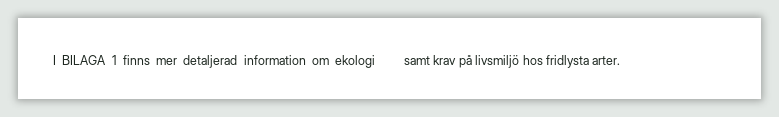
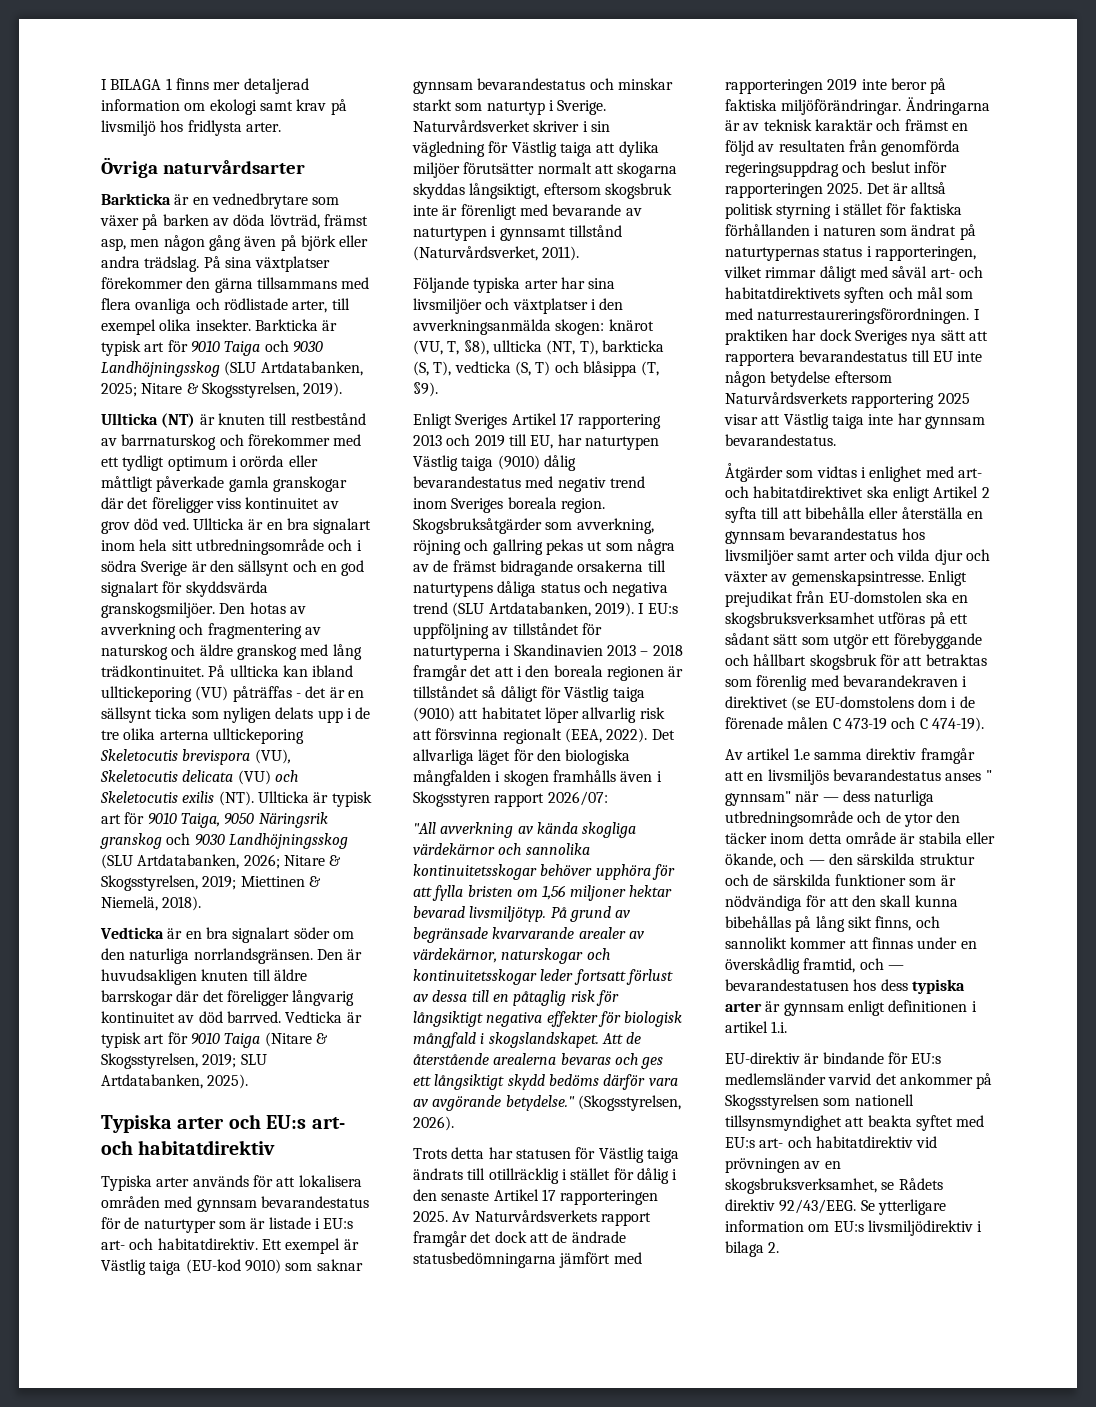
(621, 60) none -> [101,157,305,178] [101,193,340,209] [100,214,368,230] [101,235,369,251] [101,256,331,272] [101,277,370,293] [101,298,350,314] [101,319,338,335] [101,340,323,356] [101,361,363,377] [101,382,343,398] [101,413,366,428] [101,434,362,450] [101,455,318,471] [101,476,347,492] [101,497,339,513] [101,518,372,534] [101,539,362,555] [101,560,365,576] [101,581,268,597] [101,602,306,618] [101,623,321,639] [101,644,362,660] [101,665,354,677] [101,686,364,702] [101,707,371,723] [101,728,304,744] [100,749,291,765] [100,770,298,785] [100,791,372,807] [101,812,328,828] [100,833,348,849] [101,854,342,869] [101,875,321,891] [101,896,202,911] [100,927,354,943] [101,948,363,964] [101,969,307,985] [101,990,355,1006] [101,1011,362,1023] [101,1032,328,1048] [101,1053,267,1069] [101,1074,249,1089] [101,1114,345,1133] [101,1140,276,1155] [101,1175,362,1191] [101,1196,369,1212] [101,1217,354,1233] [101,1238,359,1254] [101,1259,363,1275] [413,78,673,94] [413,99,607,115] [413,120,610,132] [412,141,659,157] [413,162,678,178] [413,183,672,199] [413,204,642,220] [413,225,622,241] [413,246,580,261] [413,277,616,293] [413,298,624,314] [413,319,654,335] [413,340,664,355] [413,361,660,377] [413,382,438,397] [413,413,662,429] [413,434,659,450] [413,455,576,471] [413,476,645,492] [413,497,605,513] [413,518,654,534] [413,539,675,555] [413,560,666,576] [413,581,669,597] [413,602,678,617] [413,623,602,639] [413,644,683,660] [413,665,684,681] [413,686,645,702] [413,707,665,723] [413,728,675,744] [413,749,631,765] [413,770,662,786] [413,791,608,807] [413,822,637,838] [413,843,590,855] [413,864,675,880] [413,885,672,901] [413,906,631,922] [413,927,644,943] [413,948,610,964] [413,969,673,985] [413,990,619,1006] [413,1011,683,1027] [413,1032,642,1048] [413,1053,664,1069] [413,1074,678,1090] [413,1095,681,1111] [413,1116,454,1131] [413,1147,679,1163] [413,1168,678,1184] [413,1189,659,1205] [413,1210,651,1226] [413,1231,626,1247] [413,1252,642,1268] [725,78,947,94] [725,97,990,115] [725,119,968,131] [725,140,961,156] [725,161,947,177] [725,182,947,198] [725,203,962,219] [725,224,976,240] [725,246,976,261] [724,266,983,282] [725,287,974,303] [725,308,980,324] [725,329,988,345] [725,350,983,366] [725,371,892,387] [725,392,970,408] [724,413,985,429] [725,434,836,446] [725,463,982,482] [725,486,990,502] [725,507,983,523] [725,528,925,544] [725,549,990,565] [724,570,967,586] [725,591,969,607] [725,612,968,628] [725,633,982,649] [725,654,987,670] [725,675,968,691] [725,696,975,711] [725,717,984,732] [725,748,975,764] [725,769,992,785] [725,790,935,806] [725,811,961,827] [725,832,995,844] [725,853,975,868] [725,874,956,886] [725,895,958,911] [725,916,940,932] [725,937,977,949] [725,958,904,974] [725,979,965,994] [725,1000,977,1016] [725,1021,788,1033] [725,1052,942,1064] [725,1073,993,1089] [725,1094,914,1110] [725,1115,985,1131] [725,1136,938,1148] [725,1158,841,1173] [725,1178,943,1194] [725,1199,946,1215] [725,1220,983,1236] [725,1241,780,1257] // Övriga naturvårdsarter // Barkticka är en vednedbrytare som växer på barken av döda lövträd, främst asp, men någon gång även på björk eller andra trädslag. På sina växtplatser förekommer den gärna tillsammans med flera ovanliga och rödlistade arter, till exempel olika insekter. Barkticka är typisk art för 9010 Taiga och 9030 Landhöjningsskog (SLU Artdatabanken, 2025; Nitare & Skogsstyrelsen, 2019). // Ullticka (NT) är knuten till restbestånd av barrnaturskog och förekommer med ett tydligt optimum i orörda eller måttligt påverkade gamla granskogar där det föreligger viss kontinuitet av grov död ved. Ullticka är en bra signalart inom hela sitt utbredningsområde och i södra Sverige är den sällsynt och en god signalart för skyddsvärda granskogsmiljöer. Den hotas av avverkning och fragmentering av naturskog och äldre granskog med lång trädkontinuitet. På ullticka kan ibland ulltickeporing (VU) påträffas - det är en sällsynt ticka som nyligen delats upp i de tre olika arterna ulltickeporing Skeletocutis brevispora (VU), Skeletocutis delicata (VU) och Skeletocutis exilis (NT). Ullticka är typisk art för 9010 Taiga, 9050 Näringsrik granskog och 9030 Landhöjningsskog (SLU Artdatabanken, 2026; Nitare & Skogsstyrelsen, 2019; Miettinen & Niemelä, 2018). // Vedticka är en bra signalart söder om den naturliga norrlandsgränsen. Den är huvudsakligen knuten till äldre barrskogar där det föreligger långvarig kontinuitet av död barrved. Vedticka är typisk art för 9010 Taiga (Nitare & Skogsstyrelsen, 2019; SLU Artdatabanken, 2025). // Typiska arter och EU:s art- och habitatdirektiv // Typiska arter används för att lokalisera områden med gynnsam bevarandestatus för de naturtyper som är listade i EU:s art- och habitatdirektiv. Ett exempel är Västlig taiga (EU-kod 9010) som saknar gynnsam bevarandestatus och minskar starkt som naturtyp i Sverige. Naturvårdsverket skriver i sin vägledning för Västlig taiga att dylika miljöer förutsätter normalt att skogarna skyddas långsiktigt, eftersom skogsbruk inte är förenligt med bevarande av naturtypen i gynnsamt tillstånd (Naturvårdsverket, 2011). // Följande typiska arter har sina livsmiljöer och växtplatser i den avverkningsanmälda skogen: knärot (VU, T, §8), ullticka (NT, T), barkticka (S, T), vedticka (S, T) och blåsippa (T, §9). // Enligt Sveriges Artikel 17 rapportering 2013 och 2019 till EU, har naturtypen Västlig taiga (9010) dålig bevarandestatus med negativ trend inom Sveriges boreala region. Skogsbruksåtgärder som avverkning, röjning och gallring pekas ut som några av de främst bidragande orsakerna till naturtypens dåliga status och negativa trend (SLU Artdatabanken, 2019). I EU:s uppföljning av tillståndet för naturtyperna i Skandinavien 2013 – 2018 framgår det att i den boreala regionen är tillståndet så dåligt för Västlig taiga (9010) att habitatet löper allvarlig risk att försvinna regionalt (EEA, 2022). Det allvarliga läget för den biologiska mångfalden i skogen framhålls även i Skogsstyren rapport 2026/07: // "All avverkning av kända skogliga värdekärnor och sannolika kontinuitetsskogar behöver upphöra för att fylla bristen om 1,56 miljoner hektar bevarad livsmiljötyp. På grund av begränsade kvarvarande arealer av värdekärnor, naturskogar och kontinuitetsskogar leder fortsatt förlust av dessa till en påtaglig risk för långsiktigt negativa effekter för biologisk mångfald i skogslandskapet. Att de återstående arealerna bevaras och ges ett långsiktigt skydd bedöms därför vara av avgörande betydelse." (Skogsstyrelsen, 2026). // Trots detta har statusen för Västlig taiga ändrats till otillräcklig i stället för dålig i den senaste Artikel 17 rapporteringen 2025. Av Naturvårdsverkets rapport framgår det dock att de ändrade statusbedömningarna jämfört med rapporteringen 2019 inte beror på faktiska miljöförändringar. Ändringarna är av teknisk karaktär och främst en följd av resultaten från genomförda regeringsuppdrag och beslut inför rapporteringen 2025. Det är alltså politisk styrning i stället för faktiska förhållanden i naturen som ändrat på naturtypernas status i rapporteringen, vilket rimmar dåligt med såväl art- och habitatdirektivets syften och mål som med naturrestaureringsförordningen. I praktiken har dock Sveriges nya sätt att rapportera bevarandestatus till EU inte någon betydelse eftersom Naturvårdsverkets rapportering 2025 visar att Västlig taiga inte har gynnsam bevarandestatus. // Åtgärder som vidtas i enlighet med art- och habitatdirektivet ska enligt Artikel 2 syfta till att bibehålla eller återställa en gynnsam bevarandestatus hos livsmiljöer samt arter och vilda djur och växter av gemenskapsintresse. Enligt prejudikat från EU-domstolen ska en skogsbruksverksamhet utföras på ett sådant sätt som utgör ett förebyggande och hållbart skogsbruk för att betraktas som förenlig med bevarandekraven i direktivet (se EU-domstolens dom i de förenade målen C 473-19 och C 474-19). // Av artikel 1.e samma direktiv framgår att en livsmiljös bevarandestatus anses " gynnsam" när — dess naturliga utbredningsområde och de ytor den täcker inom detta område är stabila eller ökande, och — den särskilda struktur och de särskilda funktioner som är nödvändiga för att den skall kunna bibehållas på lång sikt finns, och sannolikt kommer att finnas under en överskådlig framtid, och — bevarandestatusen hos dess typiska arter är gynnsam enligt definitionen i artikel 1.i. // EU-direktiv är bindande för EU:s medlemsländer varvid det ankommer på Skogsstyrelsen som nationell tillsynsmyndighet att beakta syftet med EU:s art- och habitatdirektiv vid prövningen av en skogsbruksverksamhet, se Rådets direktiv 92/43/EEG. Se ytterligare information om EU:s livsmiljödirektiv i bilaga 2.

